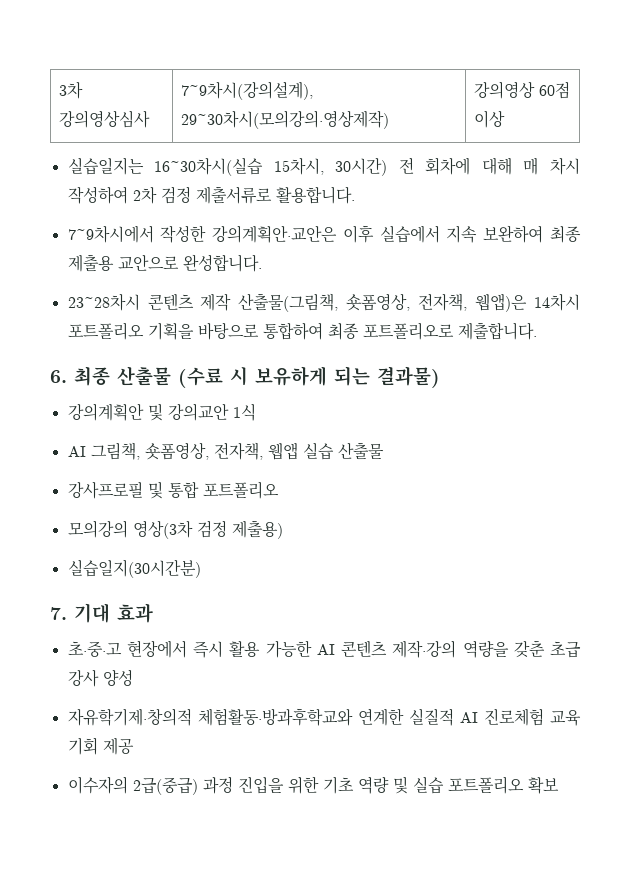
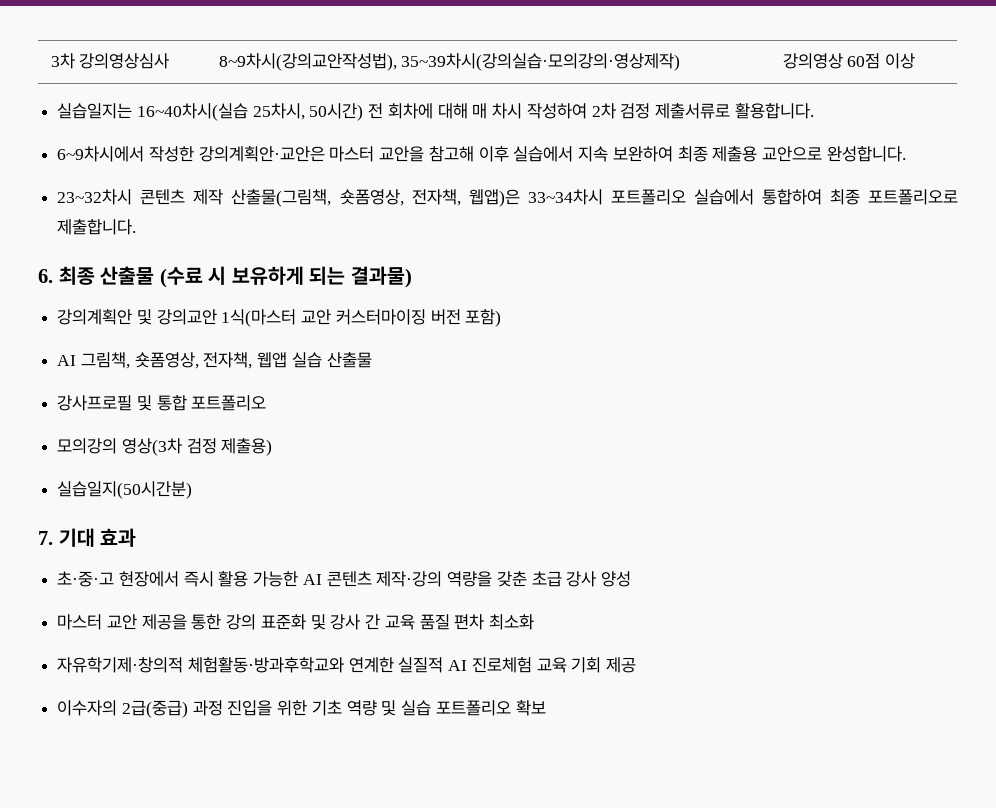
[180,81,313,100] [180,110,389,129] 7~9차시(강의설계), 29~30차시(모의강의·영상제작) -> [218,53,681,71] 8~9차시(강의교안작성법), 35~39차시(강의실습·모의강의·영상제작)
[154,157,388,176] 16~30차시(실습 15차시, 30시간) -> [136,103,364,121] 16~40차시(실습 25차시, 50시간)
[67,225,154,243] 7~9차시에서 -> [57,146,145,162] 6~9차시에서
(338, 234) none -> [329,146,474,162] 마스터 교안을 참고해
[67,293,140,311] 23~28차시 -> [57,189,133,205] 23~32차시
[534,293,580,311] [67,322,259,340] 14차시 포트폴리오 기획을 바탕으로 -> [527,189,754,205] 33~34차시 포트폴리오 실습에서
[232,403,256,421] 1식 -> [221,309,502,327] 1식(마스터 교안 커스터마이징 버전 포함)
[67,559,201,578] 실습일지(30시간분) -> [57,481,193,499] 실습일지(50시간분)
(133, 677) none -> [57,614,534,630] // 마스터 교안 제공을 통한 강의 표준화 및 강사 간 교육 품질 편차 최소화

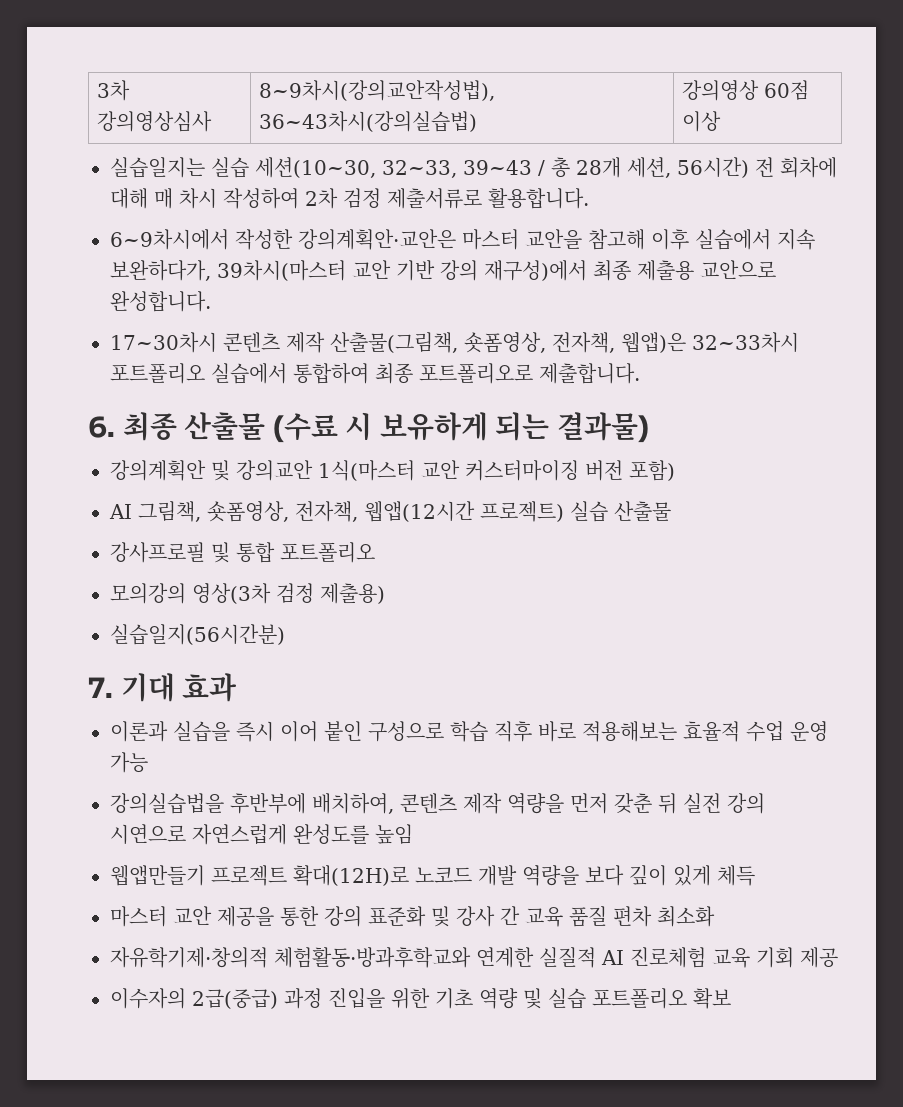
[401,53,681,71] 35~39차시(강의실습·모의강의·영상제작) -> [259,111,478,132] 36~43차시(강의실습법)
[136,103,364,121] 16~40차시(실습 25차시, 50시간) -> [211,157,749,178] 실습 세션(10~30, 32~33, 39~43 / 총 28개 세션, 56시간)
[612,146,673,162] 보완하여 -> [110,260,587,281] 보완하다가, 39차시(마스터 교안 기반 강의 재구성)에서
[57,189,133,205] 23~32차시 -> [110,332,217,353] 17~30차시
[527,189,603,205] 33~34차시 -> [692,332,799,353] 32~33차시
[257,352,288,368] 웹앱 -> [364,501,564,522] 웹앱(12시간 프로젝트)
[57,481,193,499] 실습일지(50시간분) -> [110,624,285,645] 실습일지(56시간분)
[57,571,631,587] 초·중·고 현장에서 즉시 활용 가능한 AI 콘텐츠 제작·강의 역량을 갖춘 초급 강사 양성 -> [110,721,828,742] [110,752,148,773] [110,793,765,814] [110,824,413,845] [110,865,755,886] 이론과 실습을 즉시 이어 붙인 구성으로 학습 직후 바로 적용해보는 효율적 수업 운영 가능 // 강의실습법을 후반부에 배치하여, 콘텐츠 제작 역량을 먼저 갖춘 뒤 실전 강의 시연으로 자연스럽게 완성도를 높임 // 웹앱만들기 프로젝트 확대(12H)로 노코드 개발 역량을 보다 깊이 있게 체득

